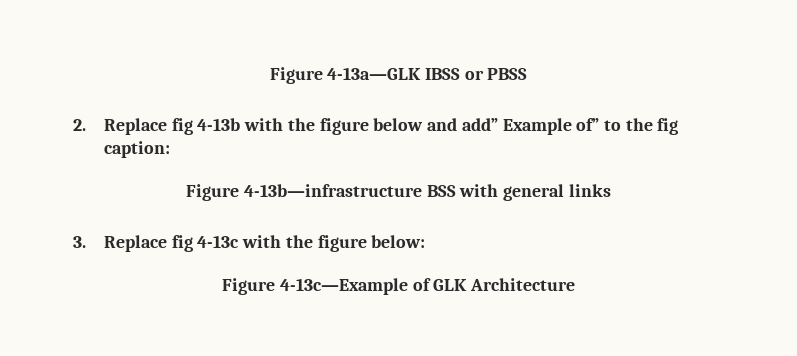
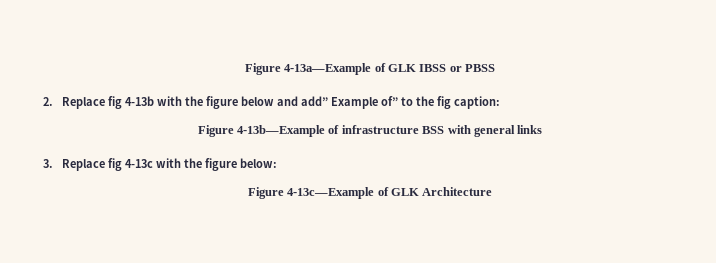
[269,67,422,84] Figure 4-13a—GLK -> [244,63,416,75] Figure 4-13a—Example of GLK
[243,184,422,197] 4-13b—infrastructure -> [237,125,419,137] 4-13b—Example of infrastructure

